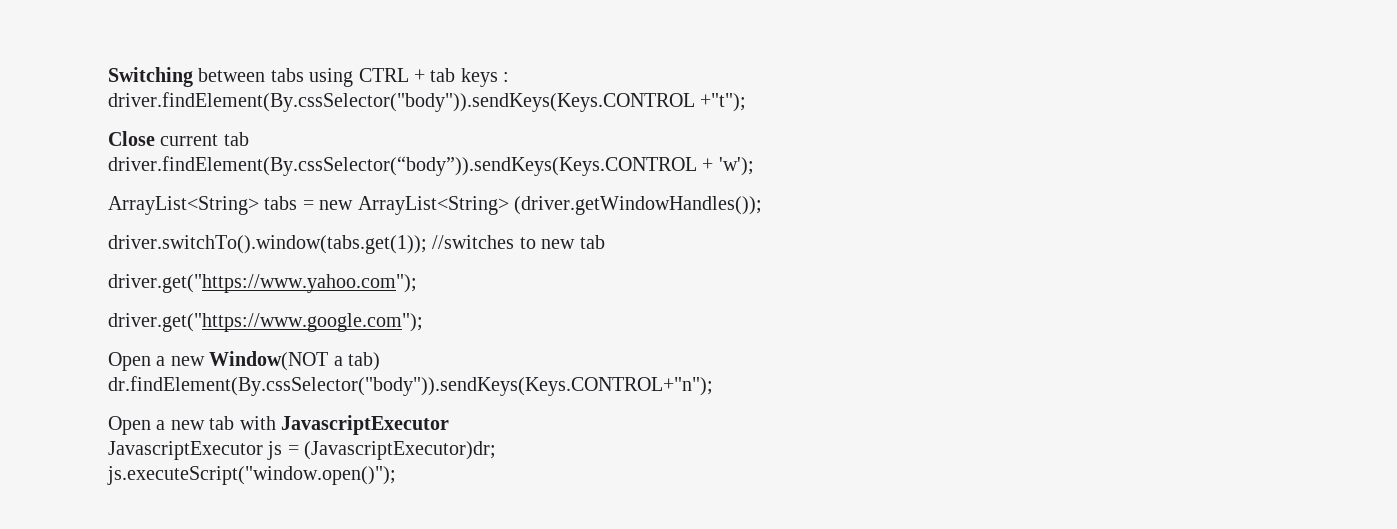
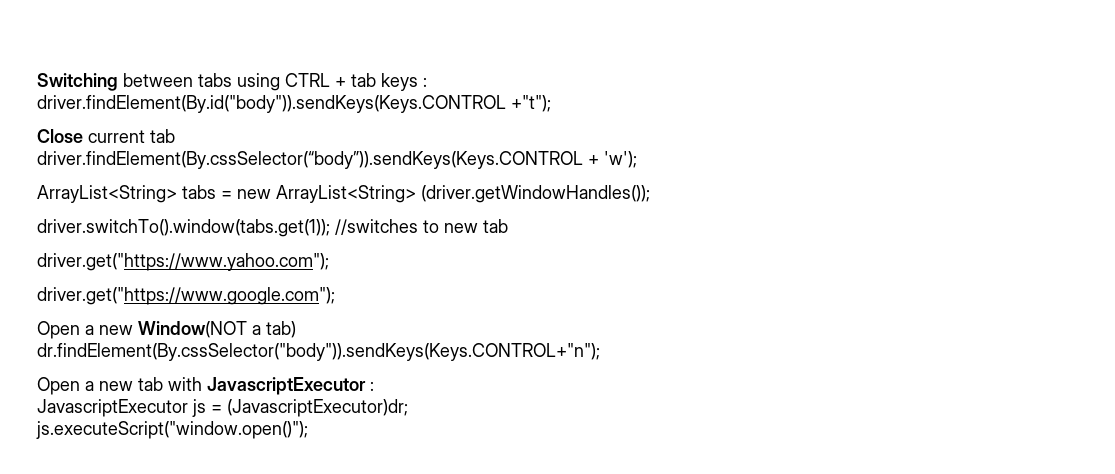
[108,92,695,112] driver.findElement(By.cssSelector("body")).sendKeys(Keys.CONTROL -> [37,95,506,113] driver.findElement(By.id("body")).sendKeys(Keys.CONTROL
(449, 425) none -> [370,381,374,391] :

